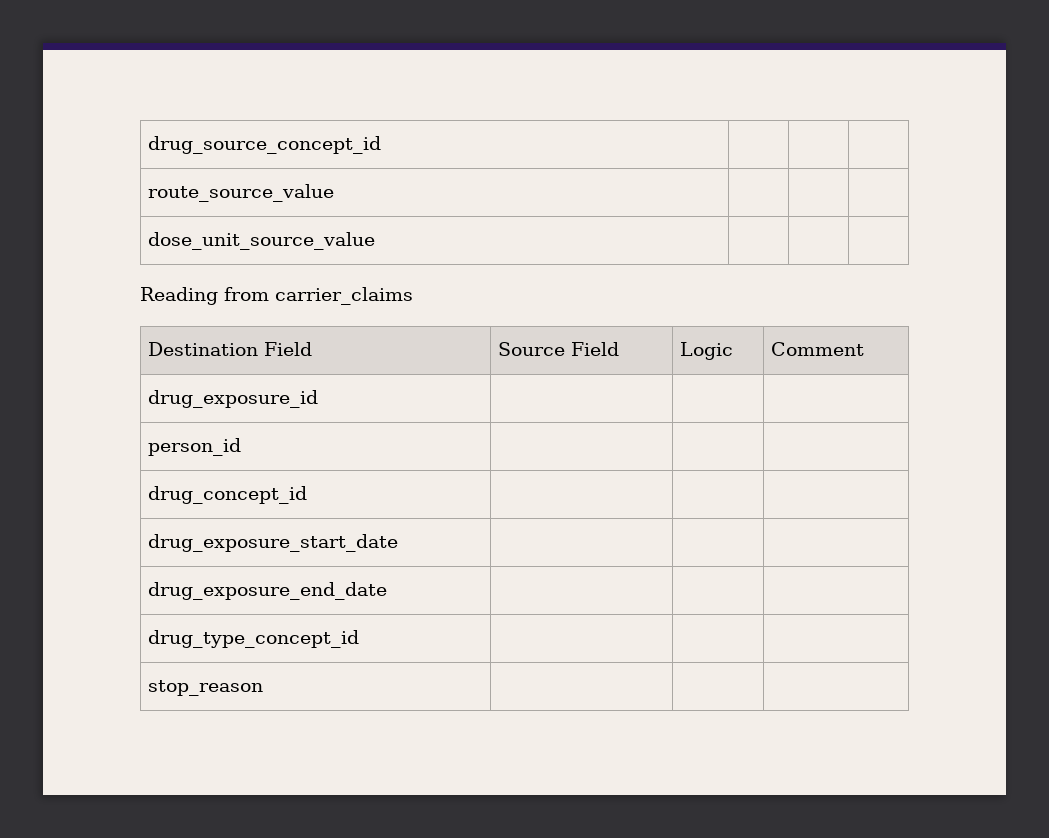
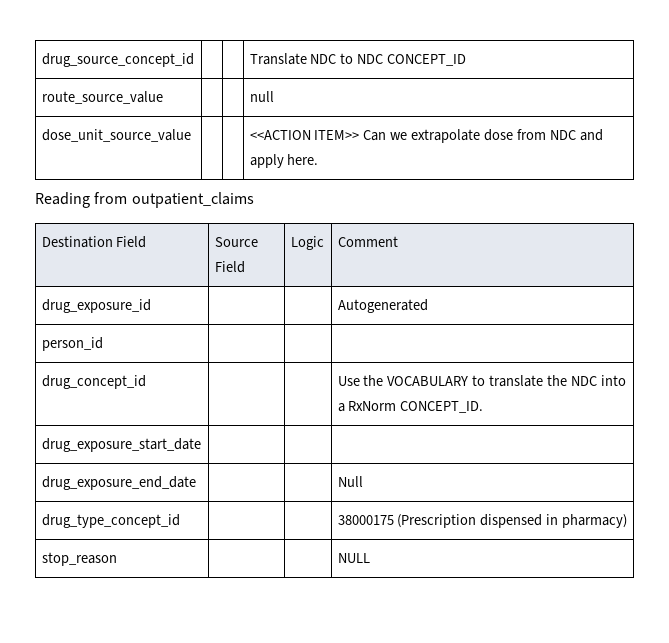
(381, 145) none -> [249,53,467,66] Translate NDC to NDC CONCEPT_ID
(334, 193) none -> [249,91,274,102] null
(375, 241) none -> [249,129,603,143] [249,154,319,168] <<ACTION ITEM>> Can we extrapolate dose from NDC and apply here.
[275,287,413,305] carrier_claims -> [131,192,254,208] outpatient_claims
(318, 399) none -> [337,299,428,313] Autogenerated
(307, 495) none -> [337,375,626,387] [337,401,484,413] Use the VOCABULARY to translate the NDC into a RxNorm CONCEPT_ID.
(387, 591) none -> [337,476,363,487] Null
(359, 639) none -> [337,514,628,528] 38000175 (Prescription dispensed in pharmacy)
(263, 688) none -> [337,553,370,563] NULL

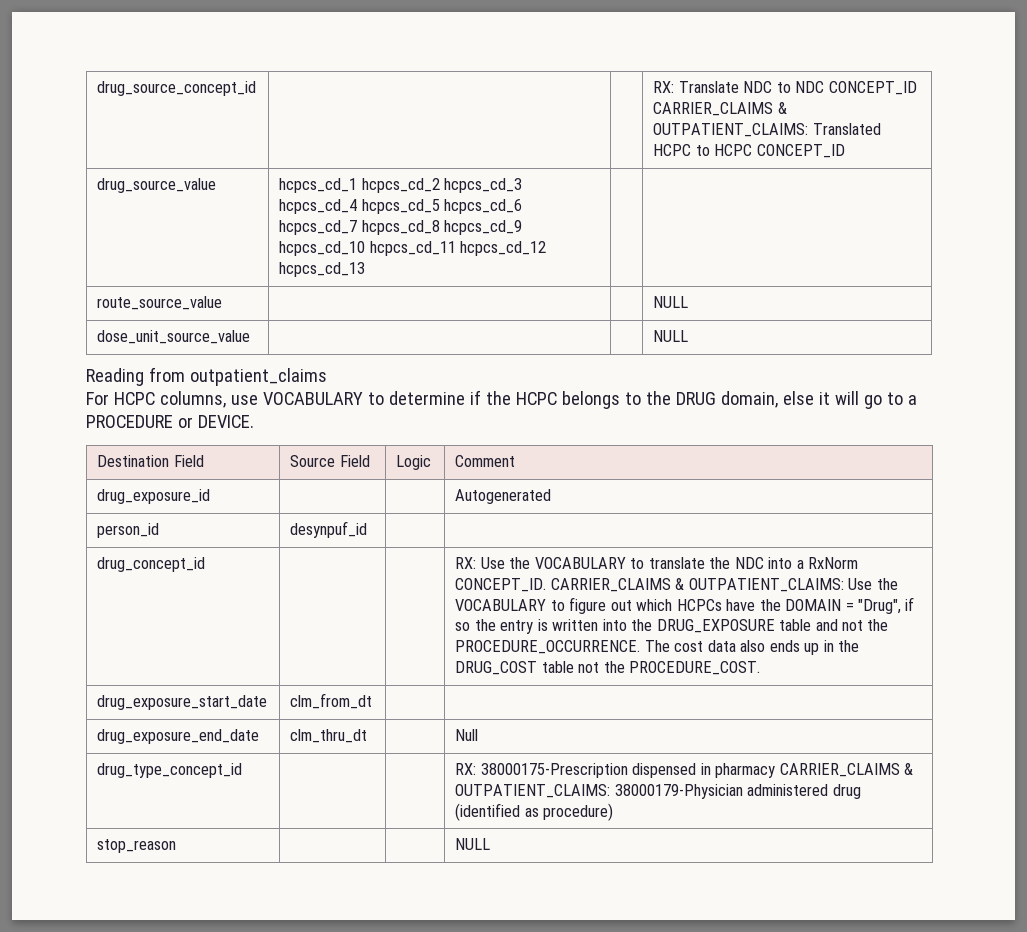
(194, 60) none -> [653,81,675,93] RX:
(467, 60) none -> [653,102,787,116] [653,123,881,137] [653,144,845,158] [97,178,217,193] [279,178,523,193] [279,199,523,214] [279,220,523,235] [279,241,547,256] [279,262,366,277] CARRIER_CLAIMS & OUTPATIENT_CLAIMS: Translated HCPC to HCPC CONCEPT_ID // drug_source_value | hcpcs_cd_1 hcpcs_cd_2 hcpcs_cd_3 hcpcs_cd_4 hcpcs_cd_5 hcpcs_cd_6 hcpcs_cd_7 hcpcs_cd_8 hcpcs_cd_9 hcpcs_cd_10 hcpcs_cd_11 hcpcs_cd_12 hcpcs_cd_13 | |
[249,91,274,102] null -> [653,296,689,308] NULL
[249,129,603,143] [249,154,319,168] [35,192,254,208] <<ACTION ITEM>> Can we extrapolate dose from NDC and apply here. // Reading from outpatient_claims -> [653,330,689,342] [86,367,327,386] [86,390,917,409] [86,415,254,428] NULL // Reading from outpatient_claims // For HCPC columns, use VOCABULARY to determine if the HCPC belongs to the DRUG domain, else it will go to a PROCEDURE or DEVICE.
(103, 344) none -> [290,521,368,538] desynpuf_id
(146, 382) none -> [455,557,477,569] RX:
(484, 407) none -> [550,578,898,592] [455,597,915,614] [455,619,889,634] [455,640,860,655] [455,661,761,675] CARRIER_CLAIMS & OUTPATIENT_CLAIMS: Use the VOCABULARY to figure out which HCPCs have the DOMAIN = "Drug", if so the entry is written into the DRUG_EXPOSURE table and not the PROCEDURE_OCCURRENCE. The cost data also ends up in the DRUG_COST table not the PROCEDURE_COST.
(201, 445) none -> [290,693,373,709] clm_from_dt
(196, 483) none -> [290,729,368,743] clm_thru_dt
[337,514,628,528] 38000175 (Prescription dispensed in pharmacy) -> [455,763,914,778] [455,784,861,799] [455,803,614,821] RX: 38000175-Prescription dispensed in pharmacy CARRIER_CLAIMS & OUTPATIENT_CLAIMS: 38000179-Physician administered drug (identified as procedure)

